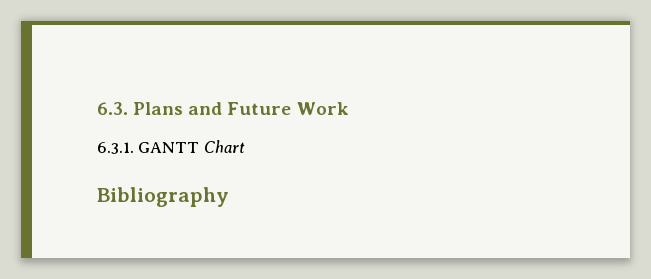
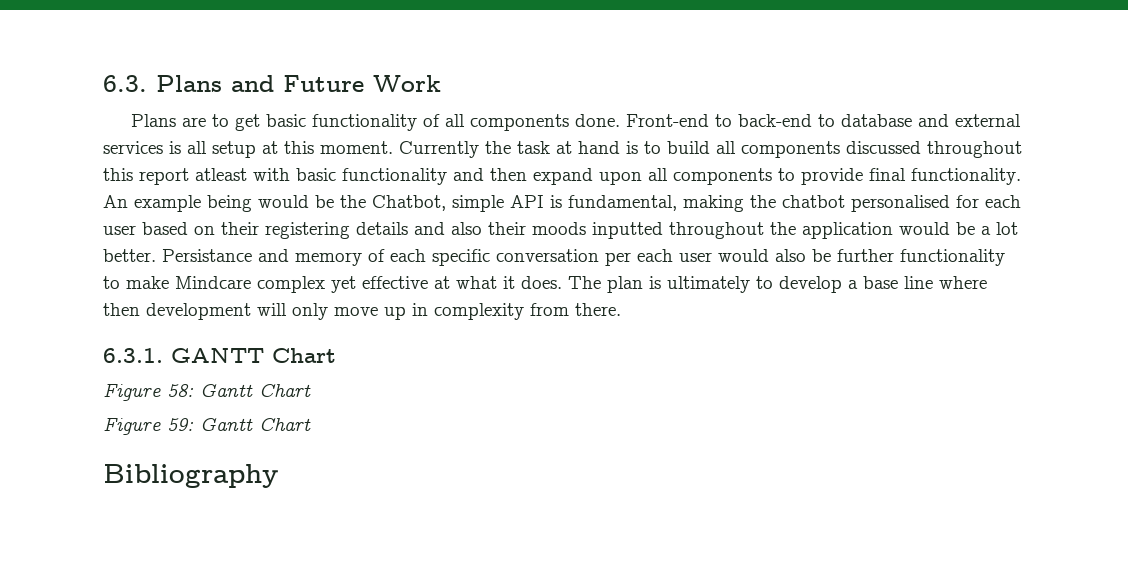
[97,142,200,154] 6.3.1. GANTT -> [130,114,1021,131] [103,141,1022,158] [103,168,1021,185] [103,195,1021,212] [103,222,1018,239] [103,249,1005,266] [103,276,987,293] [103,303,621,320] [103,348,336,363] [103,384,311,401] [103,418,253,435] Plans are to get basic functionality of all components done. Front-end to back-end to database and external services is all setup at this moment. Currently the task at hand is to build all components discussed throughout this report atleast with basic functionality and then expand upon all components to provide final functionality. An example being would be the Chatbot, simple API is fundamental, making the chatbot personalised for each user based on their registering details and also their moods inputted throughout the application would be a lot better. Persistance and memory of each specific conversation per each user would also be further functionality to make Mindcare complex yet effective at what it does. The plan is ultimately to develop a base line where then development will only move up in complexity from there. // 6.3.1. GANTT Chart // Figure 58: Gantt Chart // Figure 59: Gantt

